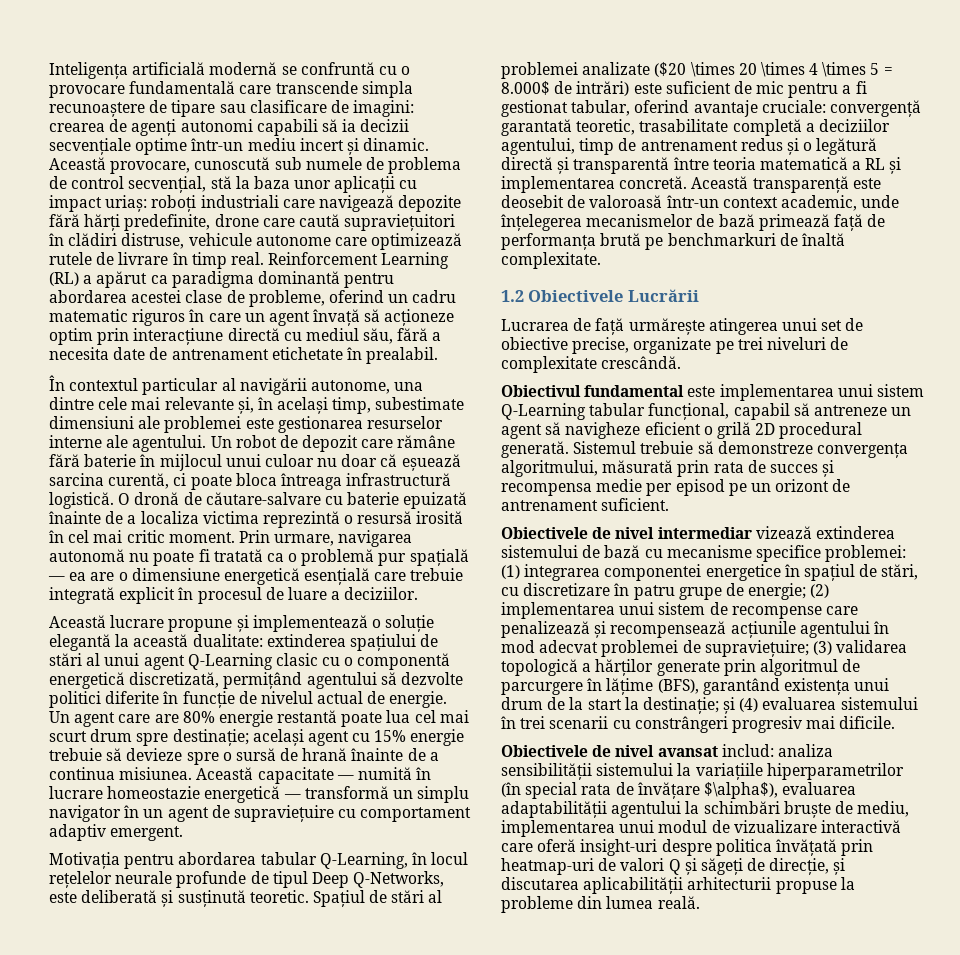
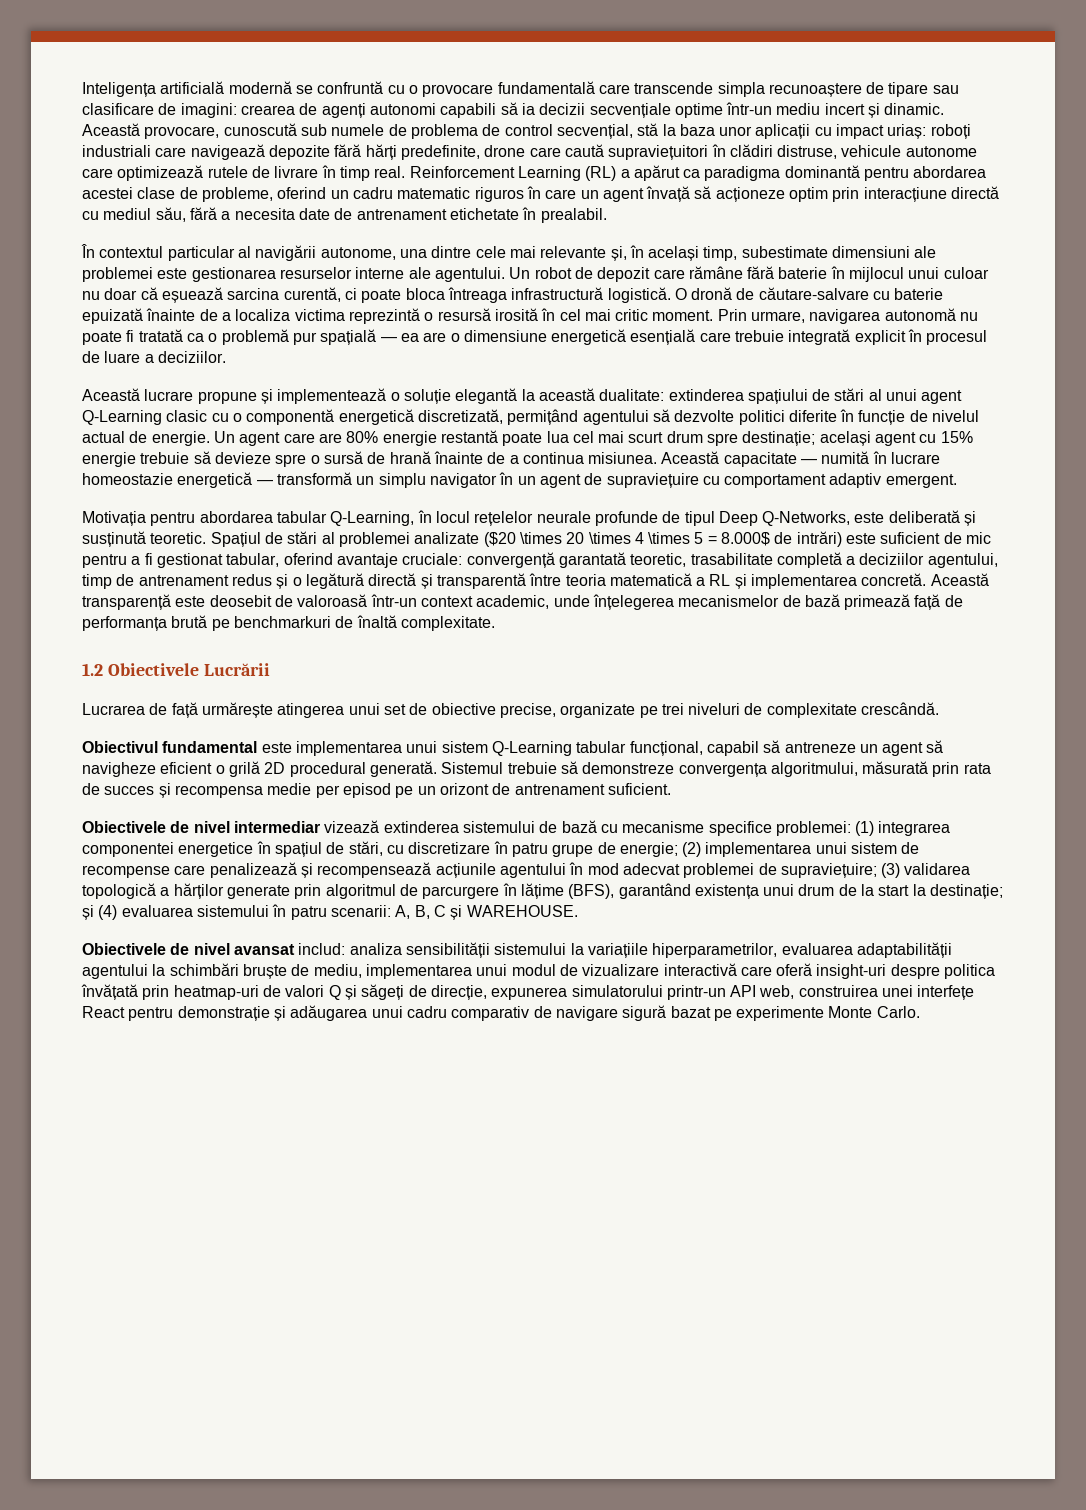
[520,716,896,733] trei scenarii cu constrângeri progresiv mai dificile. -> [290,905,578,920] patru scenarii: A, B, C și WAREHOUSE.
[766,763,904,780] [501,782,778,799] hiperparametrilor (în special rata de învățare $\alpha$), -> [652,943,778,958] hiperparametrilor,
[833,858,846,875] [501,877,855,894] [501,896,700,913] și discutarea aplicabilității arhitecturii propuse la probleme din lumea reală. -> [491,985,975,1000] [82,1005,920,1021] expunerea simulatorului printr-un API web, construirea unei interfețe React pentru demonstrație și adăugarea unui cadru comparativ de navigare sigură bazat pe experimente Monte Carlo.

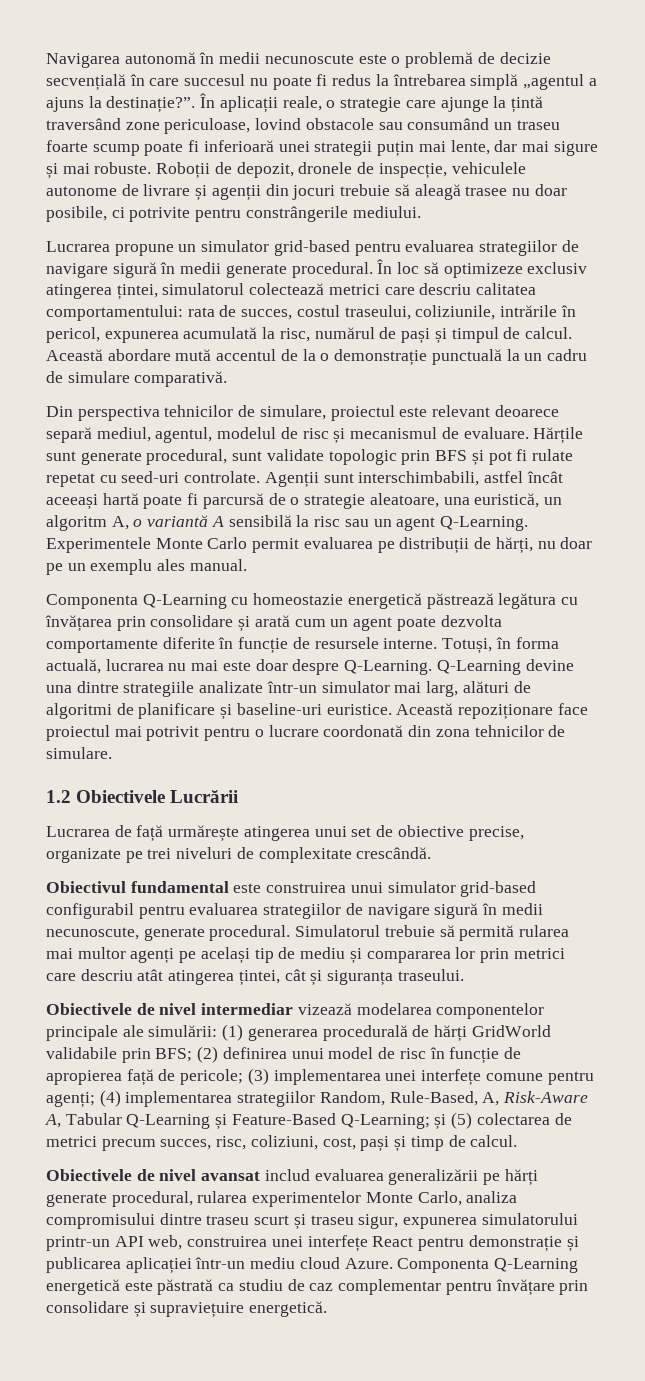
[82,81,959,97] [82,102,945,118] [82,123,971,139] [82,144,977,160] [82,165,987,181] [82,186,1000,202] [82,207,607,223] [81,244,937,261] [82,266,989,282] [82,287,944,303] [82,308,979,324] [82,329,988,345] [82,351,226,363] [82,388,963,404] [82,409,980,425] [82,430,973,446] [82,451,941,467] [82,472,957,488] [82,510,977,526] [82,531,992,547] [82,552,998,568] [82,573,989,589] [82,594,963,610] [82,615,495,631] Inteligența artificială modernă se confruntă cu o provocare fundamentală care transcende simpla recunoaștere de tipare sau clasificare de imagini: crearea de agenți autonomi capabili să ia decizii secvențiale optime într-un mediu incert și dinamic. Această provocare, cunoscută sub numele de problema de control secvențial, stă la baza unor aplicații cu impact uriaș: roboți industriali care navigează depozite fără hărți predefinite, drone care caută supraviețuitori în clădiri distruse, vehicule autonome care optimizează rutele de livrare în timp real. Reinforcement Learning (RL) a apărut ca paradigma dominantă pentru abordarea acestei clase de probleme, oferind un cadru matematic riguros în care un agent învață să acționeze optim prin interacțiune directă cu mediul său, fără a necesita date de antrenament etichetate în prealabil. // În contextul particular al navigării autonome, una dintre cele mai relevante și, în același timp, subestimate dimensiuni ale problemei este gestionarea resurselor interne ale agentului. Un robot de depozit care rămâne fără baterie în mijlocul unui culoar nu doar că eșuează sarcina curentă, ci poate bloca întreaga infrastructură logistică. O dronă de căutare-salvare cu baterie epuizată înainte de a localiza victima reprezintă o resursă irosită în cel mai critic moment. Prin urmare, navigarea autonomă nu poate fi tratată ca o problemă pur spațială — ea are o dimensiune energetică esențială care trebuie integrată explicit în procesul de luare a deciziilor. // Această lucrare propune și implementează o soluție elegantă la această dualitate: extinderea spațiului de stări al unui agent Q-Learning clasic cu o componentă energetică discretizată, permițând agentului să dezvolte politici diferite în funcție de nivelul actual de energie. Un agent care are 80% energie restantă poate lua cel mai scurt drum spre destinație; același agent cu 15% energie trebuie să devieze spre o sursă de hrană înainte de a continua misiunea. Această capacitate — numită în lucrare homeostazie energetică — transformă un simplu navigator în un agent de supraviețuire cu comportament adaptiv emergent. // Motivația pentru abordarea tabular Q-Learning, în locul rețelelor neurale profunde de tipul Deep Q-Networks, este deliberată și susținută teoretic. Spațiul de stări al problemei analizate ($20 \times 20 \times 4 \times 5 = 8.000$ de intrări) este suficient de mic pentru a fi gestionat tabular, oferind avantaje cruciale: convergență garantată teoretic, trasabilitate completă a deciziilor agentului, timp de antrenament redus și o legătură directă și transparentă între teoria matematică a RL și implementarea concretă. Această transparență este deosebit de valoroasă într-un context academic, unde înțelegerea mecanismelor de bază primează față de performanța brută pe benchmarkuri de înaltă complexitate. -> [46,52,551,68] [46,74,597,91] [46,93,543,113] [46,118,560,134] [46,140,598,157] [46,162,526,179] [46,184,567,201] [46,206,421,222] [46,240,579,256] [46,259,588,278] [46,283,537,300] [46,305,576,321] [46,327,572,344] [46,349,587,366] [46,371,228,387] [46,405,559,421] [46,427,584,444] [46,449,573,466] [46,471,563,488] [46,493,562,510] [46,515,528,531] [46,537,593,554] [46,559,247,575] [46,593,579,609] [45,615,502,632] [46,637,559,654] [46,659,574,675] [46,681,531,697] [46,703,588,720] [46,725,566,741] [46,747,112,759] Navigarea autonomă în medii necunoscute este o problemă de decizie secvențială în care succesul nu poate fi redus la întrebarea simplă „agentul a ajuns la destinație?”. În aplicații reale, o strategie care ajunge la țintă traversând zone periculoase, lovind obstacole sau consumând un traseu foarte scump poate fi inferioară unei strategii puțin mai lente, dar mai sigure și mai robuste. Roboții de depozit, dronele de inspecție, vehiculele autonome de livrare și agenții din jocuri trebuie să aleagă trasee nu doar posibile, ci potrivite pentru constrângerile mediului. // Lucrarea propune un simulator grid-based pentru evaluarea strategiilor de navigare sigură în medii generate procedural. În loc să optimizeze exclusiv atingerea țintei, simulatorul colectează metrici care descriu calitatea comportamentului: rata de succes, costul traseului, coliziunile, intrările în pericol, expunerea acumulată la risc, numărul de pași și timpul de calcul. Această abordare mută accentul de la o demonstrație punctuală la un cadru de simulare comparativă. // Din perspectiva tehnicilor de simulare, proiectul este relevant deoarece separă mediul, agentul, modelul de risc și mecanismul de evaluare. Hărțile sunt generate procedural, sunt validate topologic prin BFS și pot fi rulate repetat cu seed-uri controlate. Agenții sunt interschimbabili, astfel încât aceeași hartă poate fi parcursă de o strategie aleatoare, una euristică, un algoritm A, o variantă A sensibilă la risc sau un agent Q-Learning. Experimentele Monte Carlo permit evaluarea pe distribuții de hărți, nu doar pe un exemplu ales manual. // Componenta Q-Learning cu homeostazie energetică păstrează legătura cu învățarea prin consolidare și arată cum un agent poate dezvolta comportamente diferite în funcție de resursele interne. Totuși, în forma actuală, lucrarea nu mai este doar despre Q-Learning. Q-Learning devine una dintre strategiile analizate într-un simulator mai larg, alături de algoritmi de planificare și baseline-uri euristice. Această repoziționare face proiectul mai potrivit pentru o lucrare coordonată din zona tehnicilor de simulare.
[295,740,944,756] [82,761,991,777] [82,783,671,798] implementarea unui sistem Q-Learning tabular funcțional, capabil să antreneze un agent să navigheze eficient o grilă 2D procedural generată. Sistemul trebuie să demonstreze convergența algoritmului, măsurată prin rata de succes și recompensa medie per episod pe un orizont de antrenament suficient. -> [266,881,537,897] [46,903,543,919] [46,925,570,941] [46,947,565,964] [46,969,464,986] construirea unui simulator grid-based configurabil pentru evaluarea strategiilor de navigare sigură în medii necunoscute, generate procedural. Simulatorul trebuie să permită rularea mai multor agenți pe același tip de mediu și compararea lor prin metrici care descriu atât atingerea țintei, cât și siguranța traseului.
[383,820,951,836] [82,841,920,857] [82,862,971,878] [82,883,1004,899] [82,904,578,920] [82,942,952,958] [82,963,996,979] [81,984,487,1000] extinderea sistemului de bază cu mecanisme specifice problemei: (1) integrarea componentei energetice în spațiul de stări, cu discretizare în patru grupe de energie; (2) implementarea unui sistem de recompense care penalizează și recompensează acțiunile agentului în mod adecvat problemei de supraviețuire; (3) validarea topologică a hărților generate prin algoritmul de parcurgere în lățime (BFS), garantând existența unui drum de la start la destinație; și (4) evaluarea sistemului în patru scenarii: A, B, C și WAREHOUSE. // Obiectivele de nivel avansat includ: analiza sensibilității sistemului la variațiile hiperparametrilor, evaluarea adaptabilității agentului la schimbări bruște de mediu, implementarea unui modul de vizualizare interactivă care oferă insight-uri despre politica învățată prin heatmap-uri de valori Q și săgeți de direcție, -> [356,1003,545,1019] [46,1024,551,1042] [46,1046,521,1064] [46,1068,594,1086] [46,1090,589,1108] [45,1112,572,1130] [46,1135,518,1152] [46,1169,538,1186] [46,1191,518,1207] [46,1213,399,1230] modelarea componentelor principale ale simulării: (1) generarea procedurală de hărți GridWorld validabile prin BFS; (2) definirea unui model de risc în funcție de apropierea față de pericole; (3) implementarea unei interfețe comune pentru agenți; (4) implementarea strategiilor Random, Rule-Based, A, Risk-Aware A, Tabular Q-Learning și Feature-Based Q-Learning; și (5) colectarea de metrici precum succes, risc, coliziuni, cost, pași și timp de calcul. // Obiectivele de nivel avansat includ evaluarea generalizării pe hărți generate procedural, rularea experimentelor Monte Carlo, analiza compromisului dintre traseu scurt și traseu sigur,
[290,1005,920,1021] adăugarea unui cadru comparativ de navigare sigură bazat pe experimente Monte Carlo. -> [46,1257,579,1274] [46,1279,589,1296] [46,1301,328,1318] publicarea aplicației într-un mediu cloud Azure. Componenta Q-Learning energetică este păstrată ca studiu de caz complementar pentru învățare prin consolidare și supraviețuire energetică.

